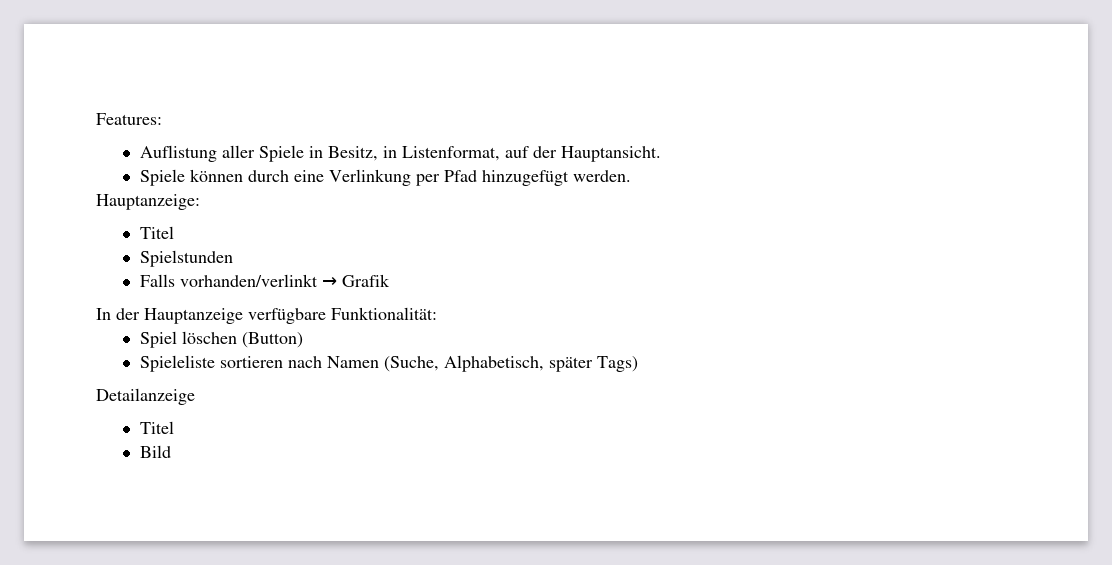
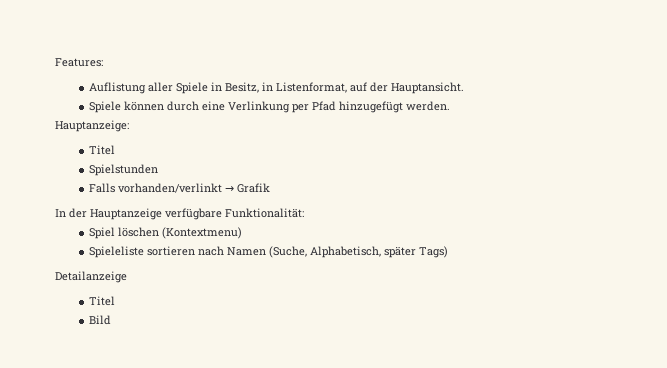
[241,332,303,348] (Button) -> [161,227,242,239] (Kontextmenu)

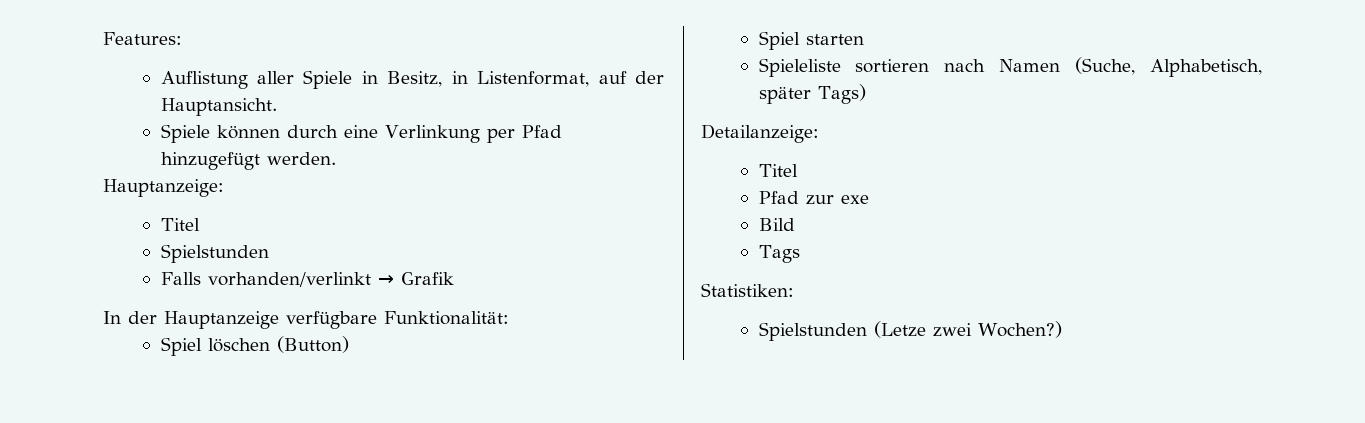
[161,227,242,239] (Kontextmenu) -> [276,336,349,353] [758,31,864,50] (Button) // Spiel starten
[55,271,127,283] [88,296,115,306] [88,315,111,325] Detailanzeige // Titel // Bild -> [701,124,819,143] [758,164,798,177] [758,191,869,205] [758,218,795,231] [758,245,800,263] [701,283,794,297] [758,321,1062,341] Detailanzeige: // Titel // Pfad zur exe // Bild // Tags // Statistiken: // Spielstunden (Letze zwei Wochen?)

